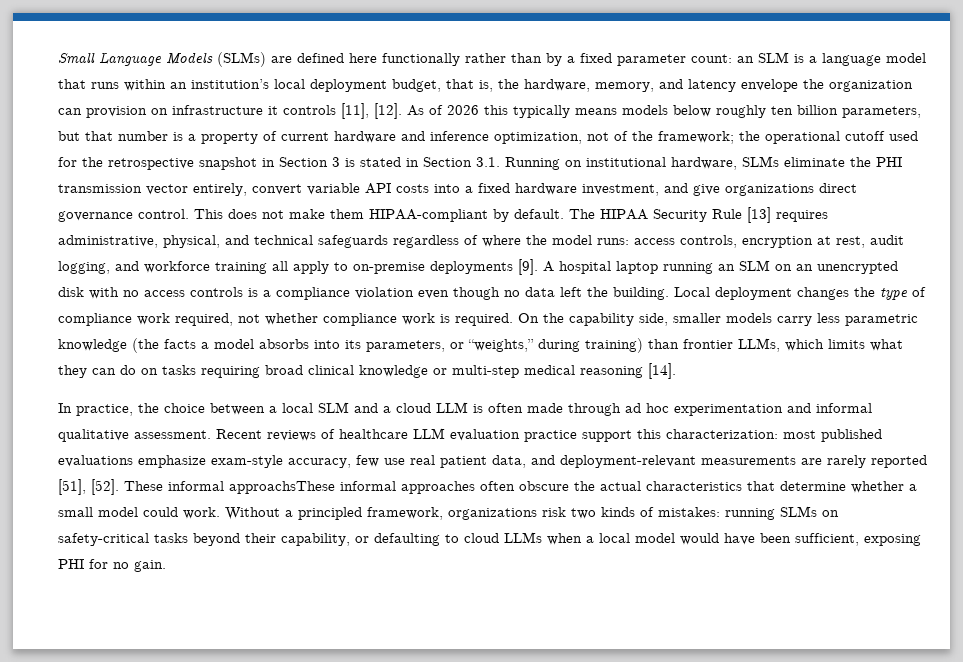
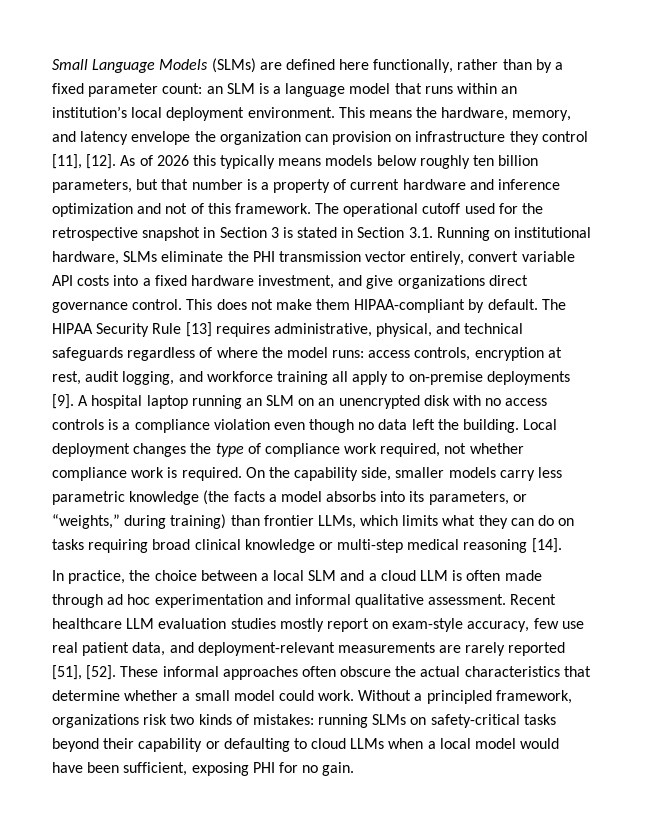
[382,53,460,66] functionally -> [373,59,454,73] functionally,
[392,79,493,92] budget, that is, -> [247,107,412,118] environment. This means
[268,105,336,115] it controls -> [509,131,588,145] they control
[494,131,760,144] optimization, not of the framework; the -> [52,203,340,217] optimization and not of this framework. The
[267,429,335,441] reviews of -> (557, 599) none
[524,429,882,442] [58,455,206,468] practice support this characterization: most published evaluations emphasize -> [230,618,389,632] studies mostly report on
[229,481,396,494] approachsThese informal -> (219, 671) none
[281,533,350,546] capability, -> [138,738,203,752] capability

